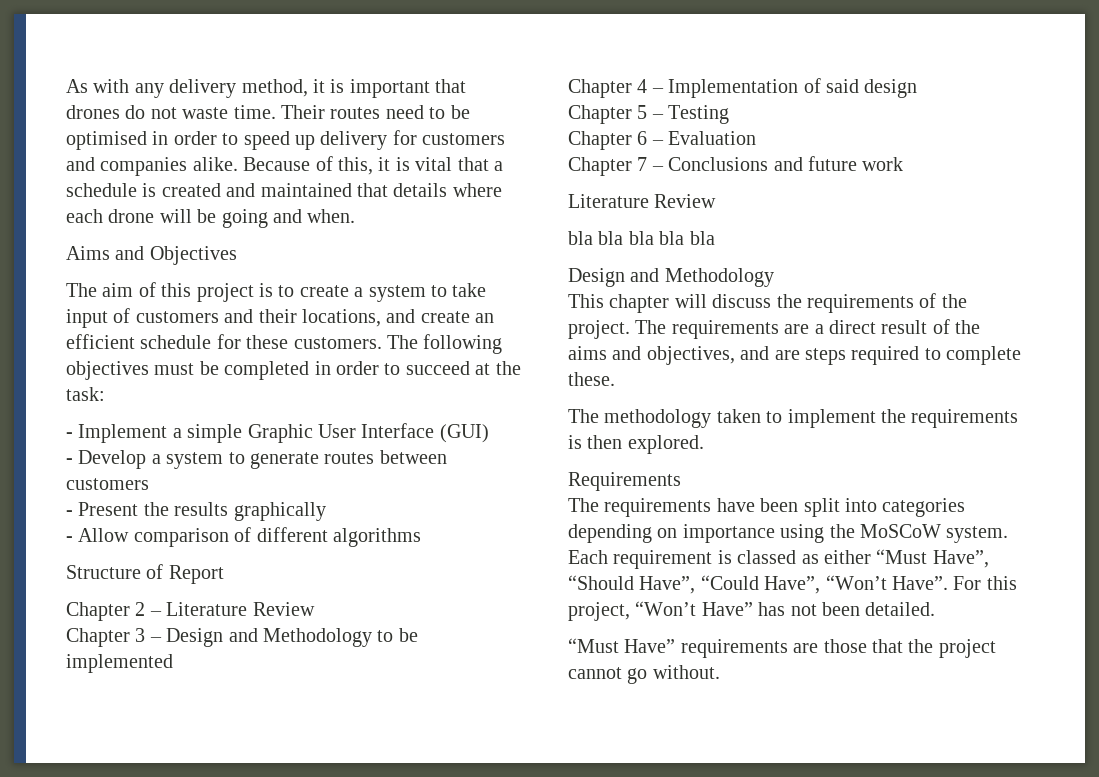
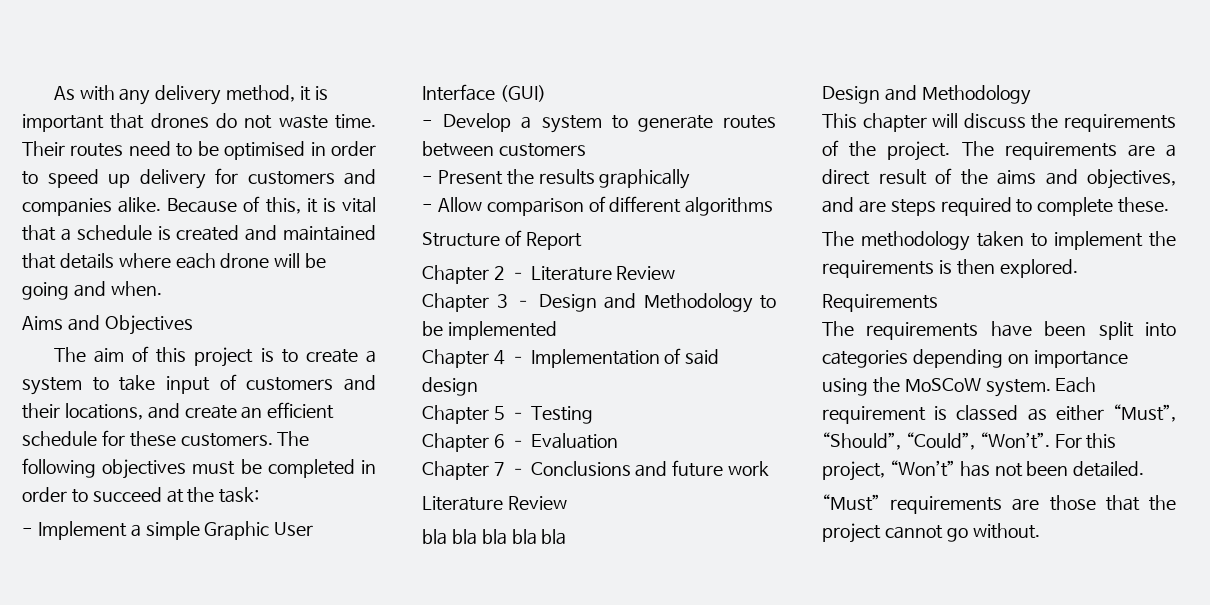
[876,549,989,568] [568,575,948,594] “Must Have”, “Should Have”, “Could Have”, “Won’t Have”. -> [1113,404,1176,422] [822,432,1050,450] “Must”, “Should”, “Could”, “Won’t”.
[635,601,753,616] “Won’t Have” -> [889,460,955,477] “Won’t”
[568,638,676,653] “Must Have” -> [822,494,880,511] “Must”

